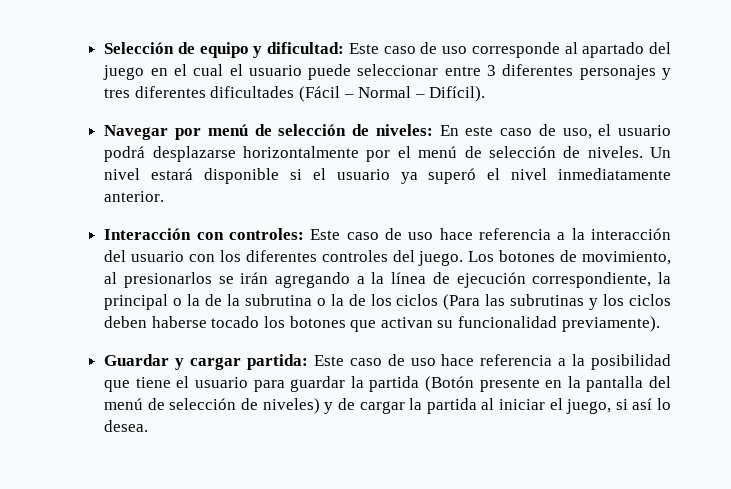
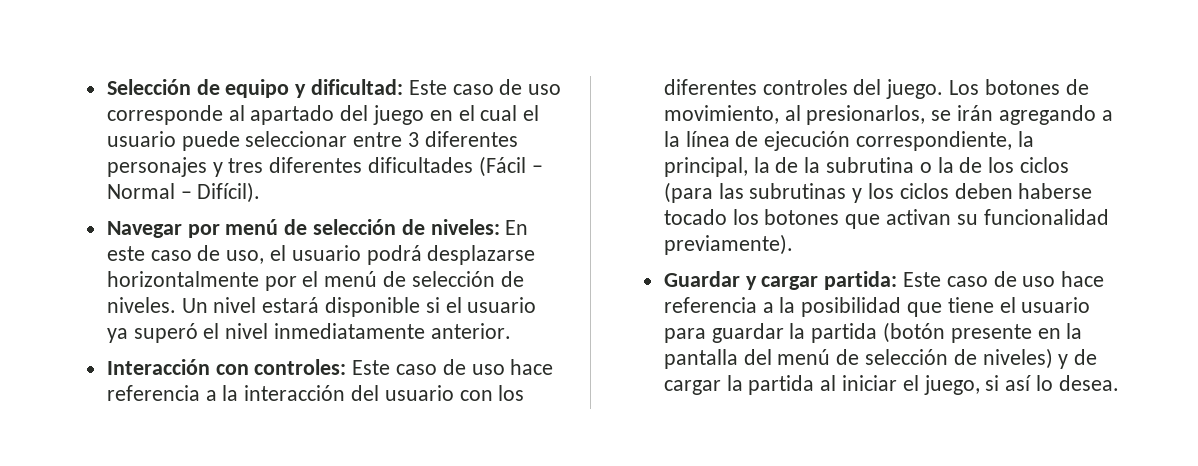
[123,272,212,288] presionarlos -> [806,105,926,125] presionarlos,
[104,294,183,310] principal o -> [663,157,748,177] principal,
[443,294,481,310] (Para -> [663,182,713,203] (para
[425,376,475,392] (Botón -> [882,322,945,343] (botón

